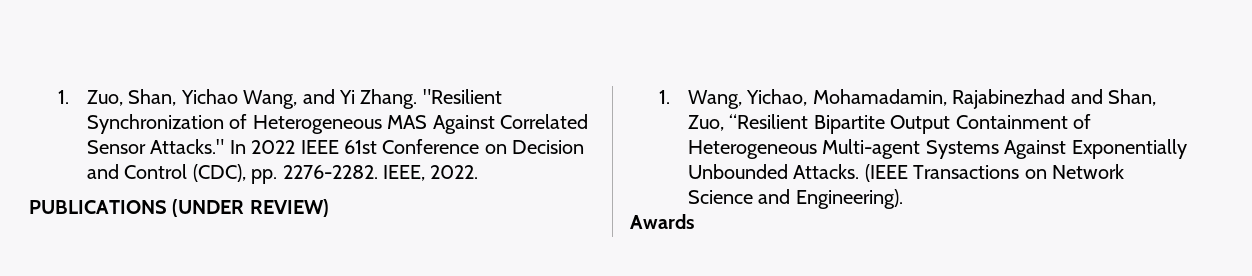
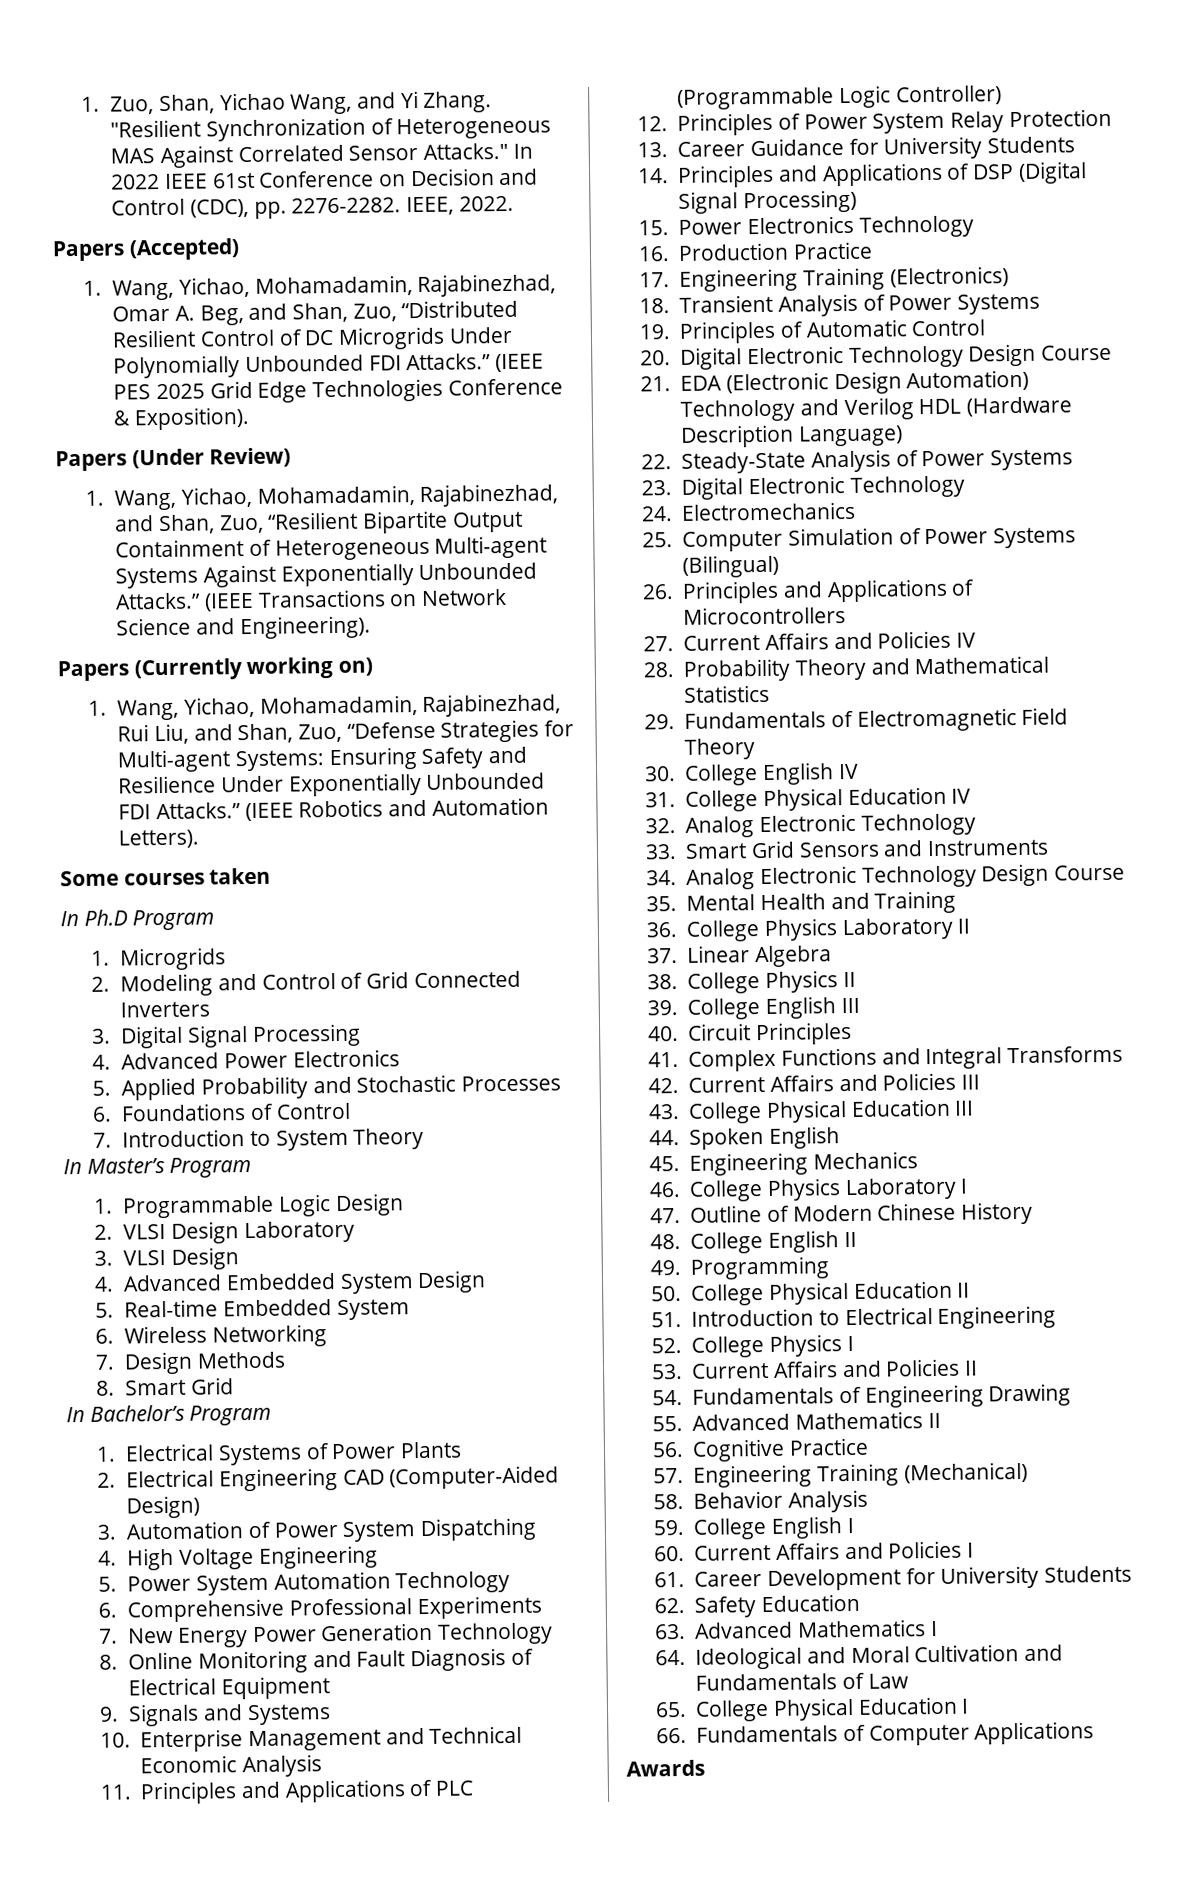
[29,199,329,217] [658,89,1066,109] PUBLICATIONS (UNDER REVIEW) // 1. Wang, Yichao, Mohamadamin, Rajabinezhad -> [52,238,240,262] [82,273,557,301] [112,299,519,326] [112,326,513,350] [113,353,545,379] [113,378,563,403] [113,406,251,431] [55,447,292,472] [84,483,559,511] Papers (Accepted) // 1. Wang, Yichao, Mohamadamin, Rajabinezhad, Omar A. Beg, and Shan, Zuo, “Distributed Resilient Control of DC Microgrids Under Polynomially Unbounded FDI Attacks.” (IEEE PES 2025 Grid Edge Technologies Conference & Exposition). // Papers (Under Review) // 1. Wang, Yichao, Mohamadamin, Rajabinezhad,
[793,164,860,179] Attacks. -> [115,592,202,610] Attacks.”
(903, 199) none -> [57,657,374,682] [87,693,562,721] [117,719,575,745] [117,746,528,773] [118,772,546,797] [118,797,549,822] [118,829,200,849] [60,867,272,887] [60,909,215,931] [90,947,227,971] [90,970,521,997] [120,1001,211,1018] [91,1023,361,1049] [91,1049,400,1070] [91,1074,562,1101] [91,1102,351,1122] [92,1127,425,1151] [63,1157,252,1178] [93,1193,404,1219] [93,1220,355,1244] [93,1247,240,1270] [93,1270,487,1294] [94,1299,410,1321] [94,1324,328,1348] [94,1351,286,1375] [95,1377,235,1396] [66,1404,272,1426] [95,1441,463,1466] [96,1465,560,1492] [126,1495,201,1519] [96,1517,538,1542] [97,1545,378,1571] [97,1571,511,1596] [97,1595,542,1623] [98,1622,554,1648] [98,1648,534,1674] [128,1676,331,1700] [98,1703,331,1727] [99,1725,523,1753] [140,1754,322,1778] [99,1779,474,1805] [677,85,1002,110] [636,108,1112,136] [636,136,1075,160] [636,161,1087,188] [678,189,857,214] [637,215,974,238] [637,241,873,262] [638,266,1009,292] [638,293,1040,317] [638,319,986,344] [639,343,1112,370] [639,369,1030,395] [680,396,1072,422] [681,424,903,448] [640,449,1073,474] [640,475,965,500] [640,501,857,522] [641,527,1076,552] [682,554,780,578] [641,578,976,604] [683,606,847,625] [642,630,976,652] [642,655,1050,682] [684,684,771,703] [643,707,1069,732] [684,738,756,760] [643,762,859,786] [644,786,972,812] [644,813,976,838] [644,839,1049,860] [645,863,1125,890] [645,890,957,914] [645,917,971,942] [646,945,832,968] [646,970,856,994] [646,996,860,1020] [647,1021,852,1046] [647,1045,1123,1072] [647,1072,980,1094] [647,1098,975,1124] [648,1126,840,1150] [648,1151,918,1176] [648,1177,969,1202] [649,1201,1033,1225] [649,1230,857,1254] [649,1256,830,1280] [650,1280,971,1306] [650,1305,1057,1329] [650,1334,854,1358] [650,1358,978,1380] [651,1383,1072,1408] [651,1411,941,1432] [651,1437,869,1462] [652,1461,1028,1488] [652,1489,868,1513] [652,1516,854,1540] [653,1540,974,1562] [653,1565,1132,1592] [653,1593,860,1618] [654,1619,938,1640] [654,1644,1063,1670] [695,1672,909,1691] [654,1696,970,1722] [655,1721,1095,1746] // Papers (Currently working on) // 1. Wang, Yichao, Mohamadamin, Rajabinezhad, Rui Liu, and Shan, Zuo, “Defense Strategies for Multi-agent Systems: Ensuring Safety and Resilience Under Exponentially Unbounded FDI Attacks.” (IEEE Robotics and Automation Letters). // Some courses taken // In Ph.D Program // 1. Microgrids // 2. Modeling and Control of Grid Connected Inverters // 3. Digital Signal Processing // 4. Advanced Power Electronics // 5. Applied Probability and Stochastic Processes // 6. Foundations of Control // 7. Introduction to System Theory // In Master’s Program // 1. Programmable Logic Design // 2. VLSI Design Laboratory // 3. VLSI Design // 4. Advanced Embedded System Design // 5. Real-time Embedded System // 6. Wireless Networking // 7. Design Methods // 8. Smart Grid // In Bachelor’s Program // 1. Electrical Systems of Power Plants // 2. Electrical Engineering CAD (Computer-Aided Design) // 3. Automation of Power System Dispatching // 4. High Voltage Engineering // 5. Power System Automation Technology // 6. Comprehensive Professional Experiments // 7. New Energy Power Generation Technology // 8. Online Monitoring and Fault Diagnosis of Electrical Equipment // 9. Signals and Systems // 10. Enterprise Management and Technical Economic Analysis // 11. Principles and Applications of PLC (Programmable Logic Controller) // 12. Principles of Power System Relay Protection // 13. Career Guidance for University Students // 14. Principles and Applications of DSP (Digital Signal Processing) // 15. Power Electronics Technology // 16. Production Practice // 17. Engineering Training (Electronics) // 18. Transient Analysis of Power Systems // 19. Principles of Automatic Control // 20. Digital Electronic Technology Design Course // 21. EDA (Electronic Design Automation) Technology and Verilog HDL (Hardware Description Language) // 22. Steady-State Analysis of Power Systems // 23. Digital Electronic Technology // 24. Electromechanics // 25. Computer Simulation of Power Systems (Bilingual) // 26. Principles and Applications of Microcontrollers // 27. Current Affairs and Policies IV // 28. Probability Theory and Mathematical Statistics // 29. Fundamentals of Electromagnetic Field Theory // 30. College English IV // 31. College Physical Education IV // 32. Analog Electronic Technology // 33. Smart Grid Sensors and Instruments // 34. Analog Electronic Technology Design Course // 35. Mental Health and Training // 36. College Physics Laboratory II // 37. Linear Algebra // 38. College Physics II // 39. College English III // 40. Circuit Principles // 41. Complex Functions and Integral Transforms // 42. Current Affairs and Policies III // 43. College Physical Education III // 44. Spoken English // 45. Engineering Mechanics // 46. College Physics Laboratory I // 47. Outline of Modern Chinese History // 48. College English II // 49. Programming // 50. College Physical Education II // 51. Introduction to Electrical Engineering // 52. College Physics I // 53. Current Affairs and Policies II // 54. Fundamentals of Engineering Drawing // 55. Advanced Mathematics II // 56. Cognitive Practice // 57. Engineering Training (Mechanical) // 58. Behavior Analysis // 59. College English I // 60. Current Affairs and Policies I // 61. Career Development for University Students // 62. Safety Education // 63. Advanced Mathematics I // 64. Ideological and Moral Cultivation and Fundamentals of Law // 65. College Physical Education I // 66. Fundamentals of Computer Applications

